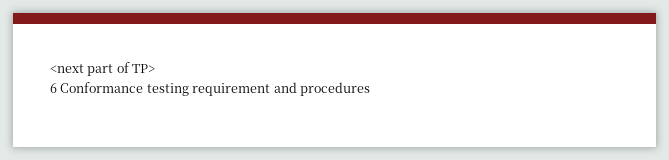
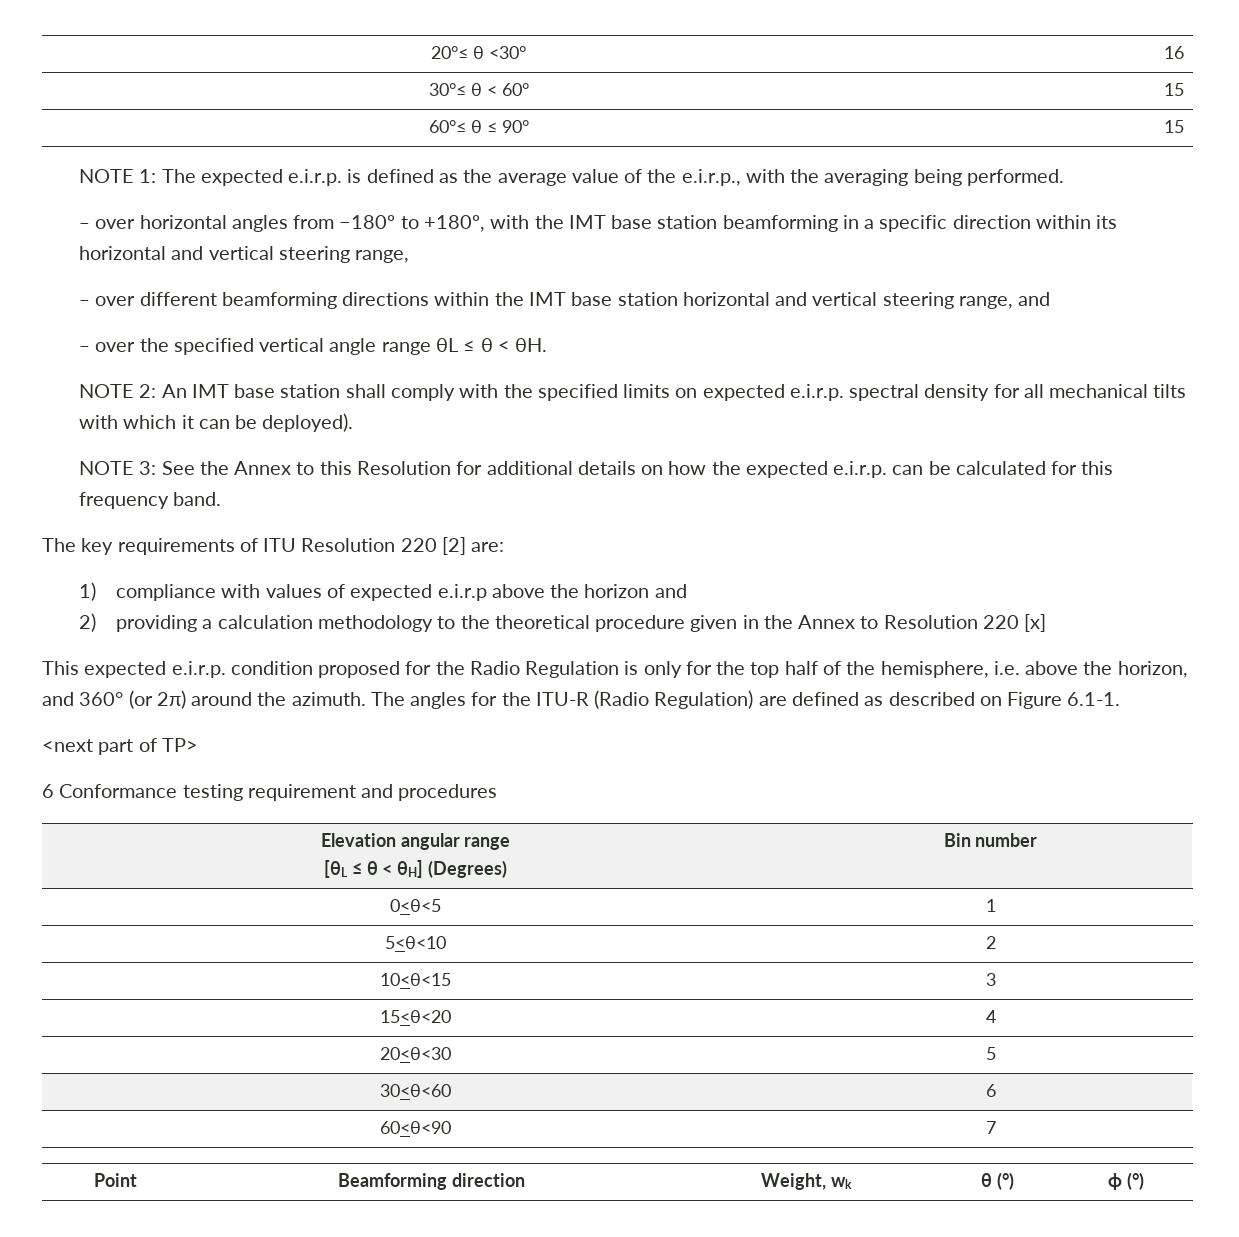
(50, 68) none -> [431,46,526,59] [1164,46,1185,59] [428,83,529,96] [1164,83,1185,96] [428,120,529,133] [1164,120,1185,133] [79,169,1064,186] [79,215,1118,232] [79,246,410,263] [79,292,1051,309] [79,338,548,355] [79,384,1187,401] [79,413,354,432] [79,461,1114,478] [79,492,222,509] [42,537,505,555] [79,582,687,601] [79,613,1047,632] [42,661,1188,678] [42,690,1121,709] 20°≤ θ <30° | 16 // 30°≤ θ < 60° | 15 // 60°≤ θ ≤ 90° | 15 // NOTE 1: The expected e.i.r.p. is defined as the average value of the e.i.r.p., with the averaging being performed. // ‒ over horizontal angles from −180º to +180º, with the IMT base station beamforming in a specific direction within its horizontal and vertical steering range, // ‒ over different beamforming directions within the IMT base station horizontal and vertical steering range, and // ‒ over the specified vertical angle range θL ≤ θ < θH. // NOTE 2: An IMT base station shall comply with the specified limits on expected e.i.r.p. spectral density for all mechanical tilts with which it can be deployed). // NOTE 3: See the Annex to this Resolution for additional details on how the expected e.i.r.p. can be calculated for this frequency band. // The key requirements of ITU Resolution 220 [2] are: // 1) compliance with values of expected e.i.r.p above the horizon and // 2) providing a calculation methodology to the theoretical procedure given in the Annex to Resolution 220 [x] // This expected e.i.r.p. condition proposed for the Radio Regulation is only for the top half of the hemisphere, i.e. above the horizon, and 360° (or 2π) around the azimuth. The angles for the ITU-R (Radio Regulation) are defined as described on Figure 6.1-1. //
(370, 89) none -> [320,833,511,850] [324,860,507,878] [943,833,1038,847] [390,899,441,912] [985,899,996,912] [385,936,446,949] [985,936,996,949] [380,973,451,986] [985,973,996,986] [380,1010,451,1023] [985,1010,996,1023] [380,1047,451,1060] [985,1047,996,1060] [380,1084,451,1097] [985,1084,996,1097] [380,1121,451,1134] [985,1121,996,1134] [93,1173,137,1187] [338,1173,525,1190] [760,1173,852,1190] [981,1172,1014,1190] [1108,1172,1144,1190] // Elevation angular range // [θL ≤ θ < θH] (Degrees) | Bin number // 0<θ<5 | 1 // 5<θ<10 | 2 // 10<θ<15 | 3 // 15<θ<20 | 4 // 20<θ<30 | 5 // 30<θ<60 | 6 // 60<θ<90 | 7 // Point | Beamforming direction | Weight, wk | θ (°) | ϕ (°)

